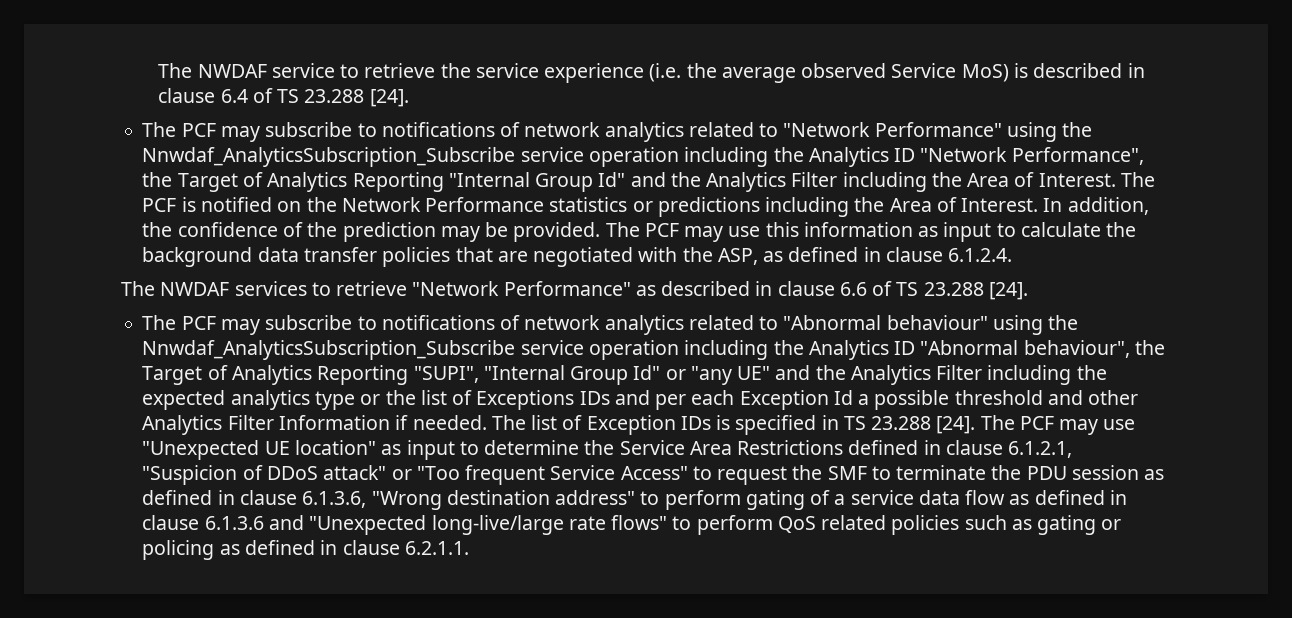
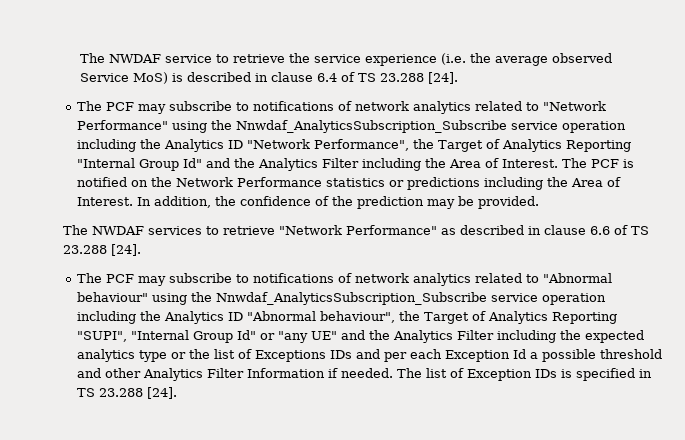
[605,222,1137,242] [142,247,1013,267] The PCF may use this information as input to calculate the background data transfer policies that are negotiated with the ASP, as defined in clause 6.1.2.4. -> (540, 202) none
[980,415,1136,435] [142,440,1073,460] [142,465,1165,485] [142,490,1127,510] [142,515,1122,535] [142,540,469,560] The PCF may use "Unexpected UE location" as input to determine the Service Area Restrictions defined in clause 6.1.2.1, "Suspicion of DDoS attack" or "Too frequent Service Access" to request the SMF to terminate the PDU session as defined in clause 6.1.3.6, "Wrong destination address" to perform gating of a service data flow as defined in clause 6.1.3.6 and "Unexpected long-live/large rate flows" to perform QoS related policies such as gating or policing as defined in clause 6.2.1.1. -> (178, 393) none

